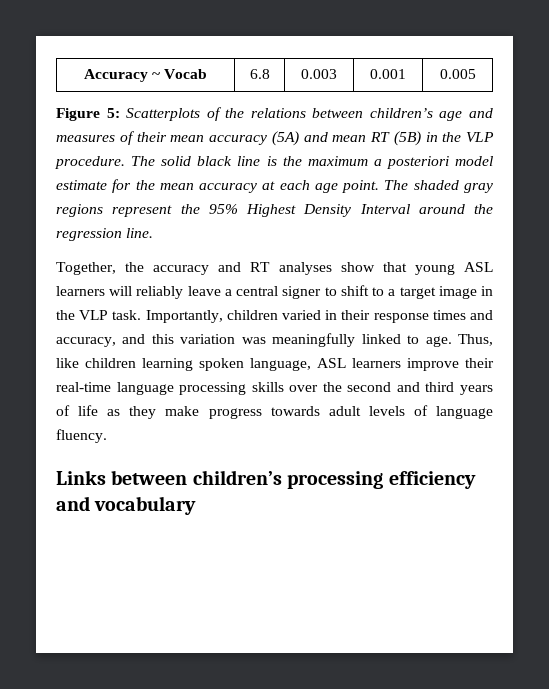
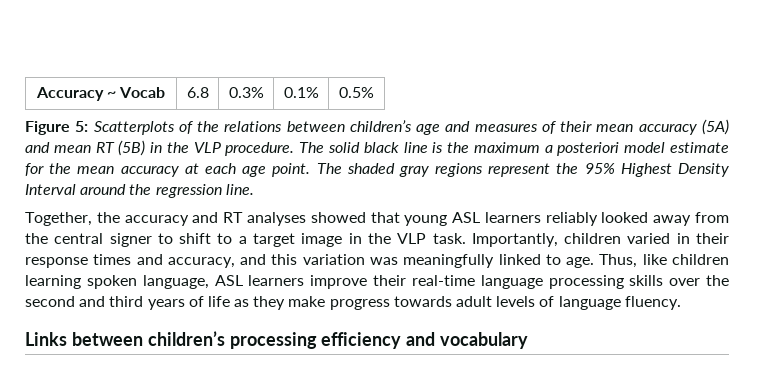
[301,69,337,79] [370,69,406,79] [439,69,476,79] 0.003 | 0.001 | 0.005 -> [228,87,264,98] [283,87,319,98] [339,87,374,98] 0.3% | 0.1% | 0.5%
[340,262,375,272] show -> [310,212,366,223] showed
[109,286,232,299] will reliably leave a -> [545,212,730,226] [25,233,48,244] reliably looked away from the

